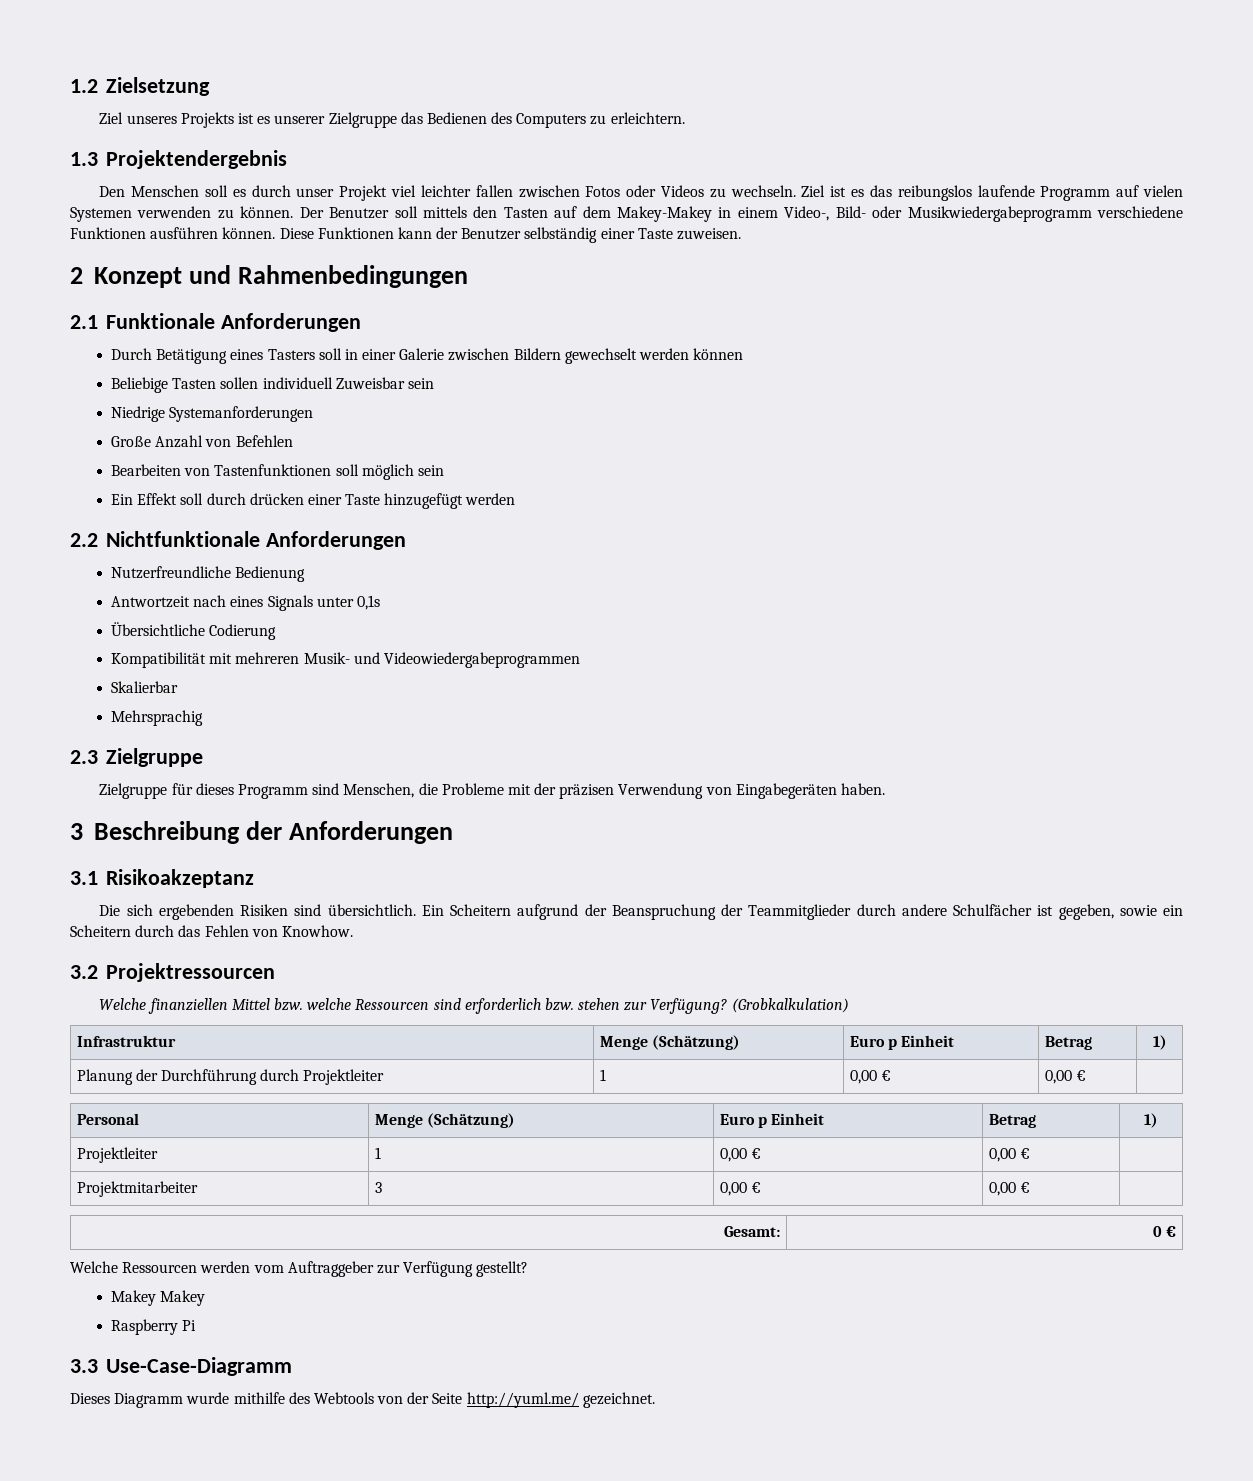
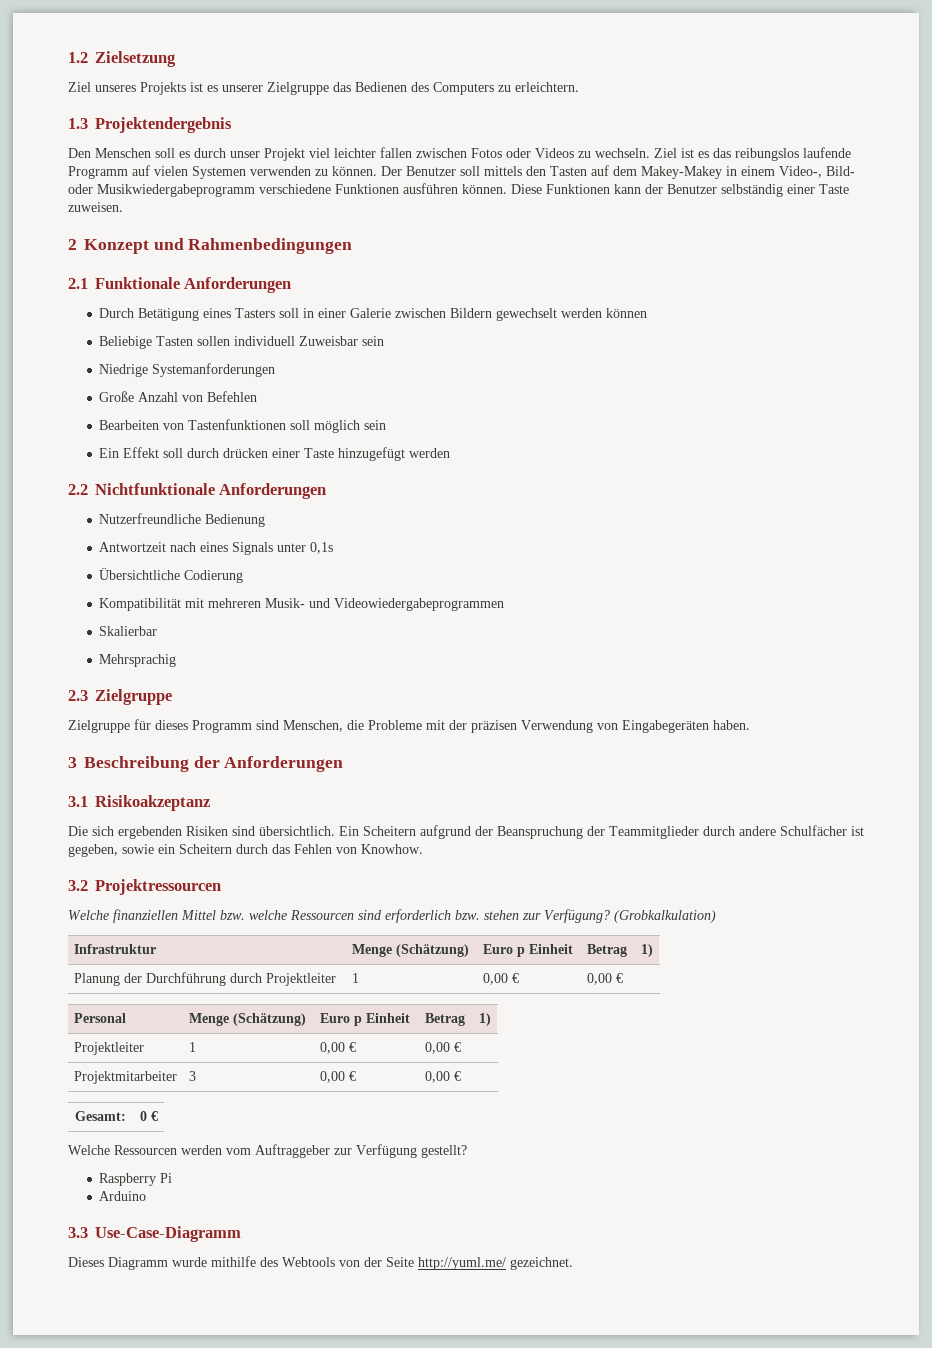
[110,1290,206,1306] // Makey Makey -> (467, 1151) none
(197, 1325) none -> [99,1191,147,1201] // Arduino

